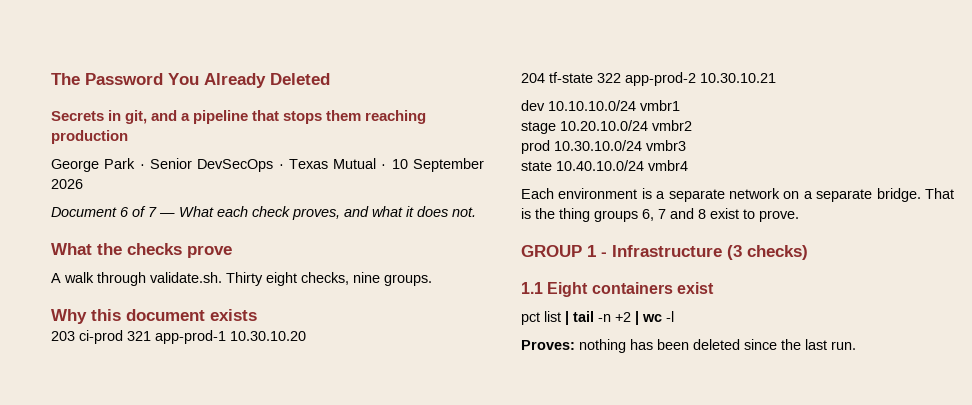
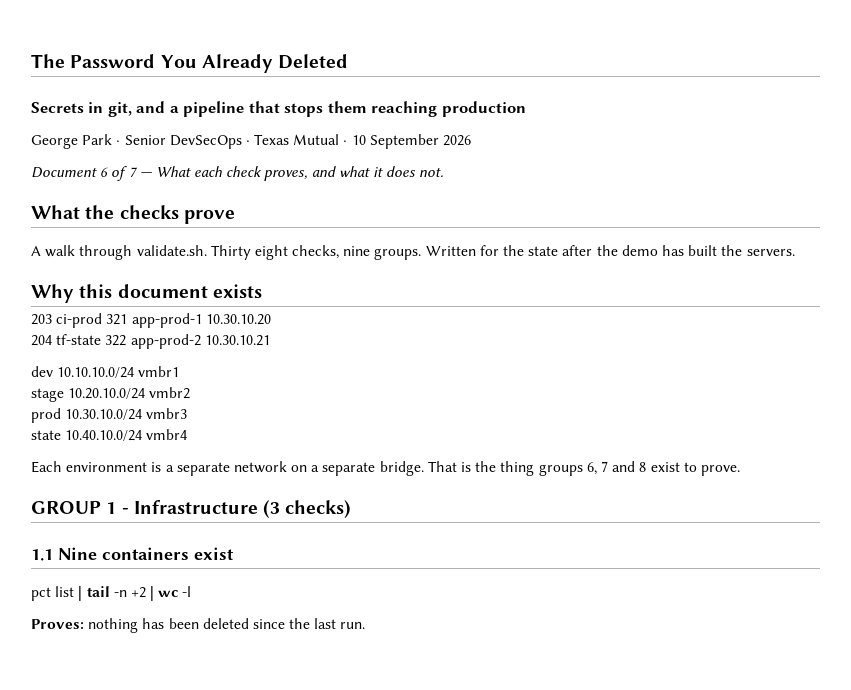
(432, 280) none -> [425,245,795,256] Written for the state after the demo has built the servers.
[547,282,589,297] Eight -> [58,547,97,560] Nine

